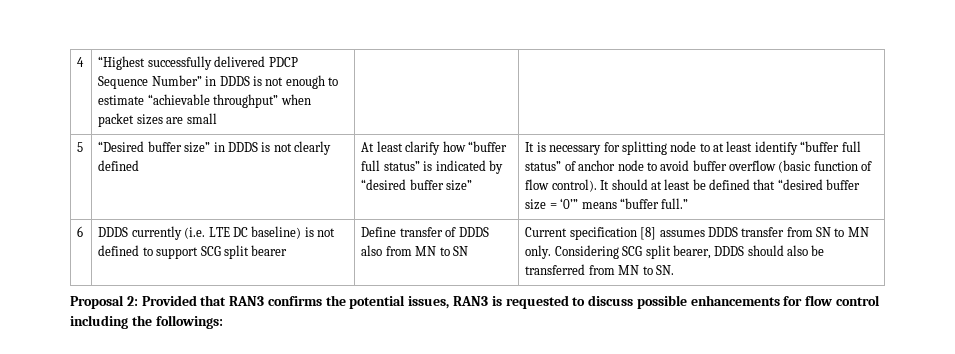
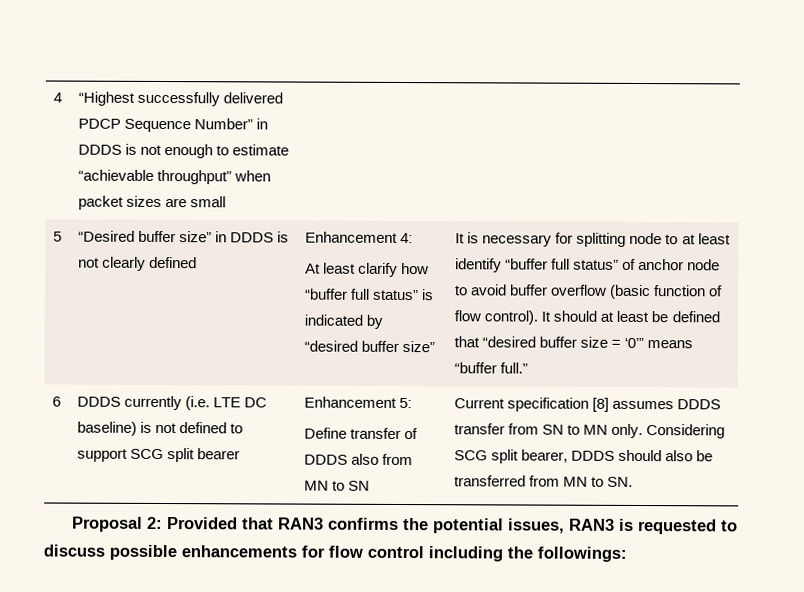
(140, 165) none -> [305,231,414,244] Enhancement 4: //
(288, 250) none -> [304,396,413,409] Enhancement 5: //

